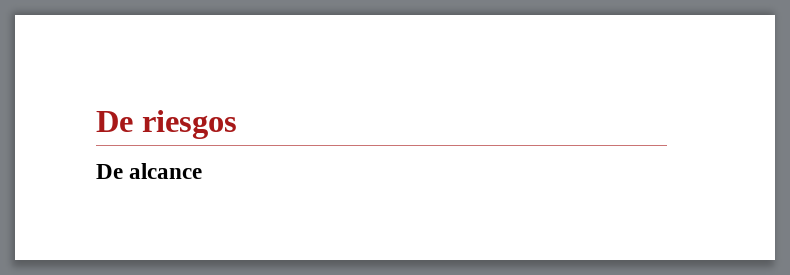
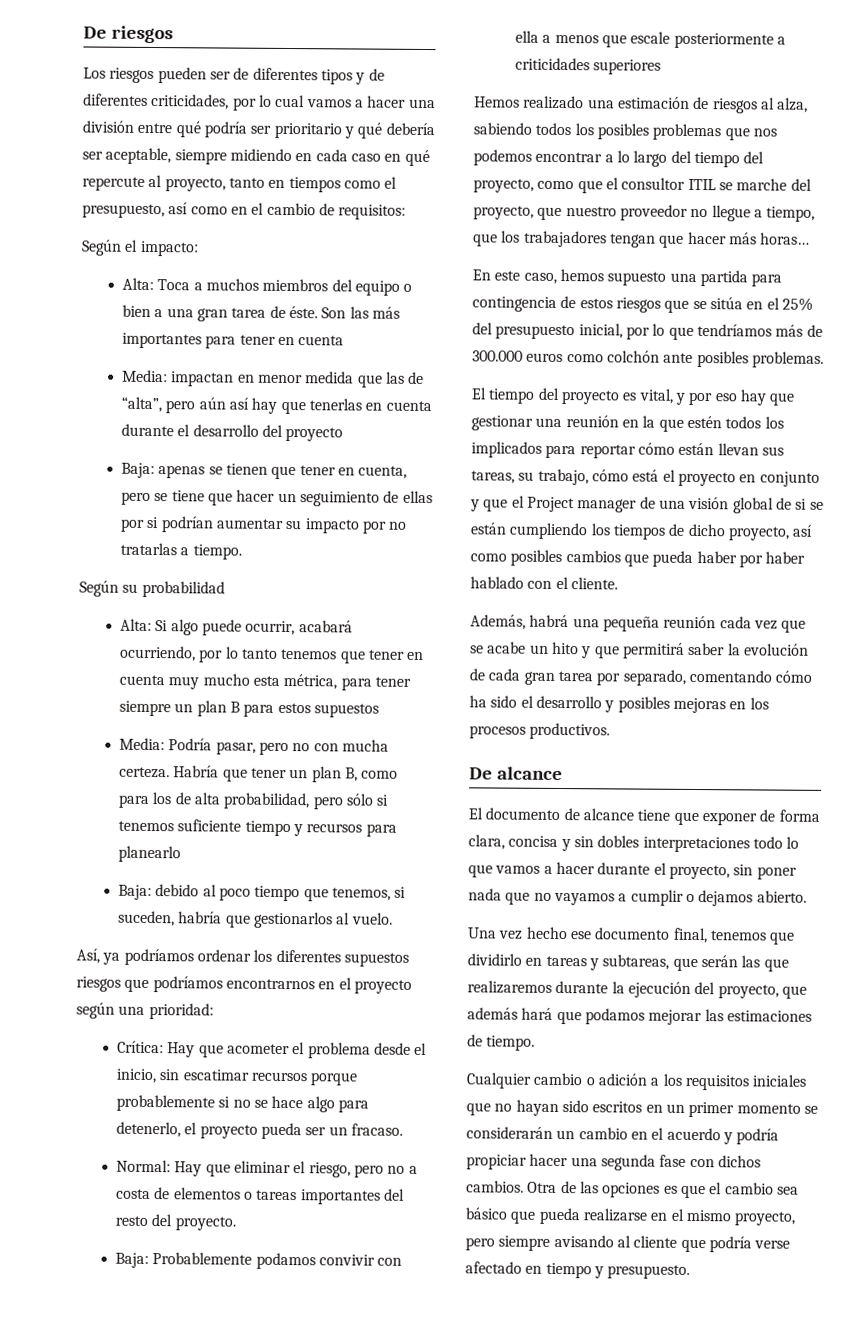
[96,163,203,179] De alcance -> [83,67,385,85] [83,93,436,111] [82,120,435,139] [82,147,430,167] [82,174,398,193] [82,202,407,220] [81,239,199,257] [122,277,413,296] [122,304,401,322] [122,332,345,349] [122,369,425,388] [121,396,432,415] [121,423,344,442] [121,462,408,480] [121,489,433,507] [120,516,408,534] [120,542,242,560] [79,580,225,598] [120,618,353,636] [120,645,425,664] [119,673,412,691] [119,700,380,718] [119,737,390,756] [119,765,399,783] [118,792,390,810] [118,819,397,837] [118,845,182,863] [118,884,407,902] [118,910,393,929] [76,948,409,967] [76,976,412,994] [76,1002,214,1020] [117,1040,428,1059] [116,1068,359,1086] [116,1094,370,1113] [116,1121,404,1140] [116,1159,418,1178] [116,1187,406,1205] [115,1214,236,1231] [115,1252,403,1270] [515,30,787,49] [515,57,662,75] [474,95,809,114] [473,122,777,141] [473,149,765,168] [473,177,812,194] [473,204,816,222] [473,230,811,248] [472,268,783,287] [472,295,813,313] [472,322,823,340] [472,350,824,368] [471,387,795,406] [471,415,784,432] [471,441,784,459] [471,468,820,487] [470,495,824,514] [470,522,814,541] [470,549,806,568] [470,576,618,590] [470,614,807,633] [470,641,809,659] [469,668,813,686] [469,695,769,714] [469,722,611,740] [469,766,563,781] [468,807,820,826] [468,834,800,853] [468,861,797,880] [468,888,807,907] [467,926,796,945] [467,953,789,972] [467,980,807,999] [467,1007,812,1026] [467,1034,536,1051] [466,1072,807,1091] [466,1099,818,1118] [466,1126,780,1145] [466,1153,761,1171] [466,1180,799,1199] [465,1207,796,1226] [465,1234,791,1253] [465,1261,691,1279] Los riesgos pueden ser de diferentes tipos y de diferentes criticidades, por lo cual vamos a hacer una división entre qué podría ser prioritario y qué debería ser aceptable, siempre midiendo en cada caso en qué repercute al proyecto, tanto en tiempos como el presupuesto, así como en el cambio de requisitos: // Según el impacto: // Alta: Toca a muchos miembros del equipo o bien a una gran tarea de éste. Son las más importantes para tener en cuenta // Media: impactan en menor medida que las de “alta”, pero aún así hay que tenerlas en cuenta durante el desarrollo del proyecto // Baja: apenas se tienen que tener en cuenta, pero se tiene que hacer un seguimiento de ellas por si podrían aumentar su impacto por no tratarlas a tiempo. // Según su probabilidad // Alta: Si algo puede ocurrir, acabará ocurriendo, por lo tanto tenemos que tener en cuenta muy mucho esta métrica, para tener siempre un plan B para estos supuestos // Media: Podría pasar, pero no con mucha certeza. Habría que tener un plan B, como para los de alta probabilidad, pero sólo si tenemos suficiente tiempo y recursos para planearlo // Baja: debido al poco tiempo que tenemos, si suceden, habría que gestionarlos al vuelo. // Así, ya podríamos ordenar los diferentes supuestos riesgos que podríamos encontrarnos en el proyecto según una prioridad: // Crítica: Hay que acometer el problema desde el inicio, sin escatimar recursos porque probablemente si no se hace algo para detenerlo, el proyecto pueda ser un fracaso. // Normal: Hay que eliminar el riesgo, pero no a costa de elementos o tareas importantes del resto del proyecto. // Baja: Probablemente podamos convivir con ella a menos que escale posteriormente a criticidades superiores // Hemos realizado una estimación de riesgos al alza, sabiendo todos los posibles problemas que nos podemos encontrar a lo largo del tiempo del proyecto, como que el consultor ITIL se marche del proyecto, que nuestro proveedor no llegue a tiempo, que los trabajadores tengan que hacer más horas… // En este caso, hemos supuesto una partida para contingencia de estos riesgos que se sitúa en el 25% del presupuesto inicial, por lo que tendríamos más de 300.000 euros como colchón ante posibles problemas. // El tiempo del proyecto es vital, y por eso hay que gestionar una reunión en la que estén todos los implicados para reportar cómo están llevan sus tareas, su trabajo, cómo está el proyecto en conjunto y que el Project manager de una visión global de si se están cumpliendo los tiempos de dicho proyecto, así como posibles cambios que pueda haber por haber hablado con el cliente. // Además, habrá una pequeña reunión cada vez que se acabe un hito y que permitirá saber la evolución de cada gran tarea por separado, comentando cómo ha sido el desarrollo y posibles mejoras en los procesos productivos. // De alcance // El documento de alcance tiene que exponer de forma clara, concisa y sin dobles interpretaciones todo lo que vamos a hacer durante el proyecto, sin poner nada que no vayamos a cumplir o dejamos abierto. // Una vez hecho ese documento final, tenemos que dividirlo en tareas y subtareas, que serán las que realizaremos durante la ejecución del proyecto, que además hará que podamos mejorar las estimaciones de tiempo. // Cualquier cambio o adición a los requisitos iniciales que no hayan sido escritos en un primer momento se considerarán un cambio en el acuerdo y podría propiciar hacer una segunda fase con dichos cambios. Otra de las opciones es que el cambio sea básico que pueda realizarse en el mismo proyecto, pero siempre avisando al cliente que podría verse afectado en tiempo y presupuesto.

